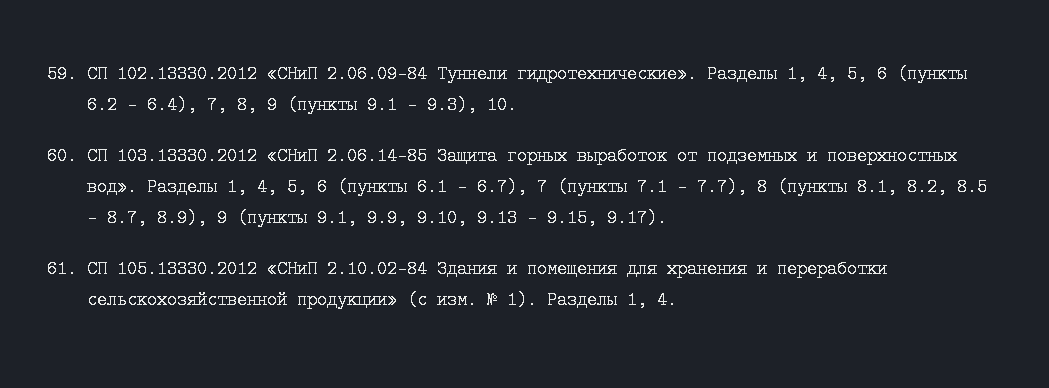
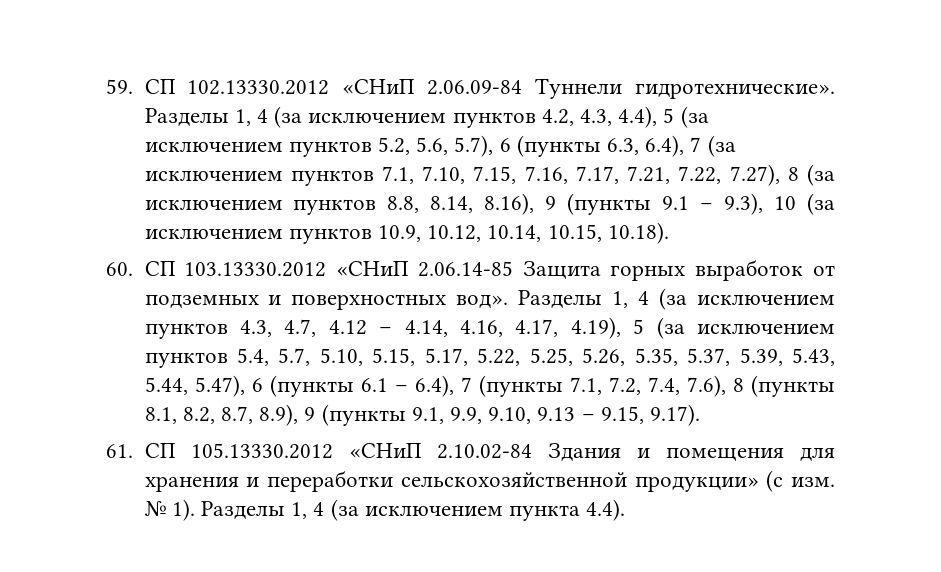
[816,65,967,83] [86,96,257,114] 4, 5, 6 (пункты 6.2 - 6.4), 7, 8, -> [256,106,709,128] [144,135,736,157] [144,164,836,186] [144,193,535,215] 4 (за исключением пунктов 4.2, 4.3, 4.4), 5 (за исключением пунктов 5.2, 5.6, 5.7), 6 (пункты 6.3, 6.4), 7 (за исключением пунктов 7.1, 7.10, 7.15, 7.16, 7.17, 7.21, 7.22, 7.27), 8 (за исключением пунктов 8.8, 8.14, 8.16),
[486,96,517,114] 10. -> [774,193,836,215] [144,222,669,244] 10 (за исключением пунктов 10.9, 10.12, 10.14, 10.15, 10.18).
[256,178,307,196] 4, 5, -> [638,288,835,310] [144,317,835,339] [144,348,835,368] [144,375,245,397] 4 (за исключением пунктов 4.3, 4.7, 4.12 – 4.14, 4.16, 4.17, 4.19), 5 (за исключением пунктов 5.4, 5.7, 5.10, 5.15, 5.17, 5.22, 5.25, 5.26, 5.35, 5.37, 5.39, 5.43, 5.44, 5.47),
[476,178,527,196] 6.7), -> [414,375,454,397] 6.4),
[636,178,747,196] 7.1 - 7.7), -> [569,375,726,397] 7.1, 7.2, 7.4, 7.6),
[956,178,987,196] [86,209,97,227] 8.5 - -> (215, 415) none
[656,291,677,309] 4. -> [313,499,626,521] 4 (за исключением пункта 4.4).

